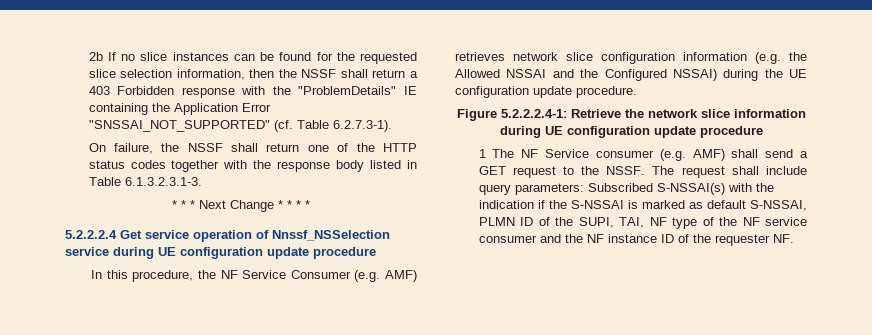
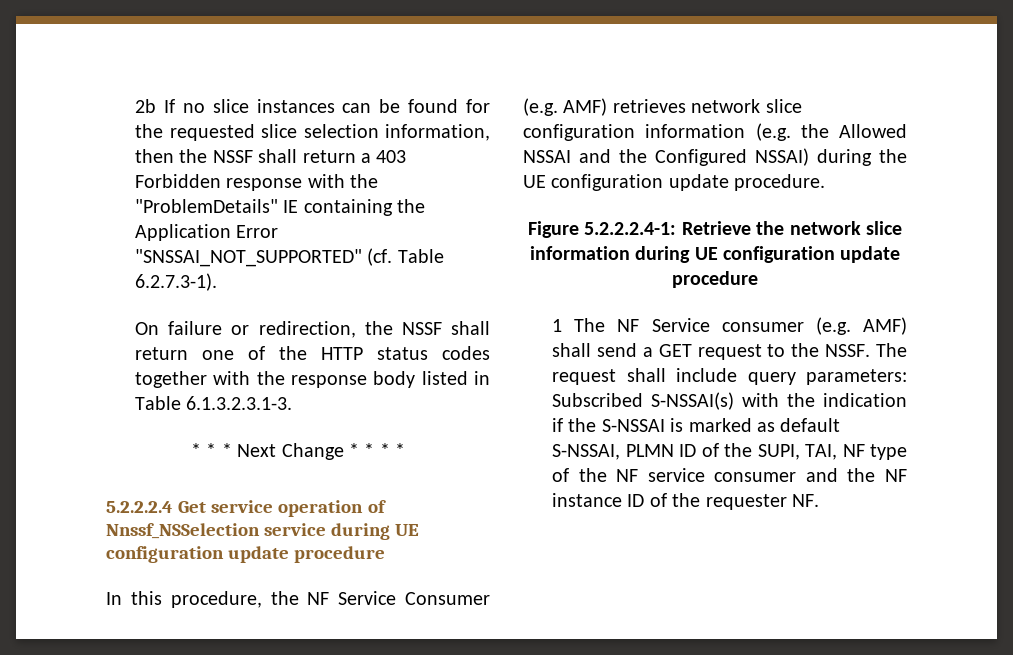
[113,143,153,154] failure, -> [168,321,356,338] failure or redirection,

